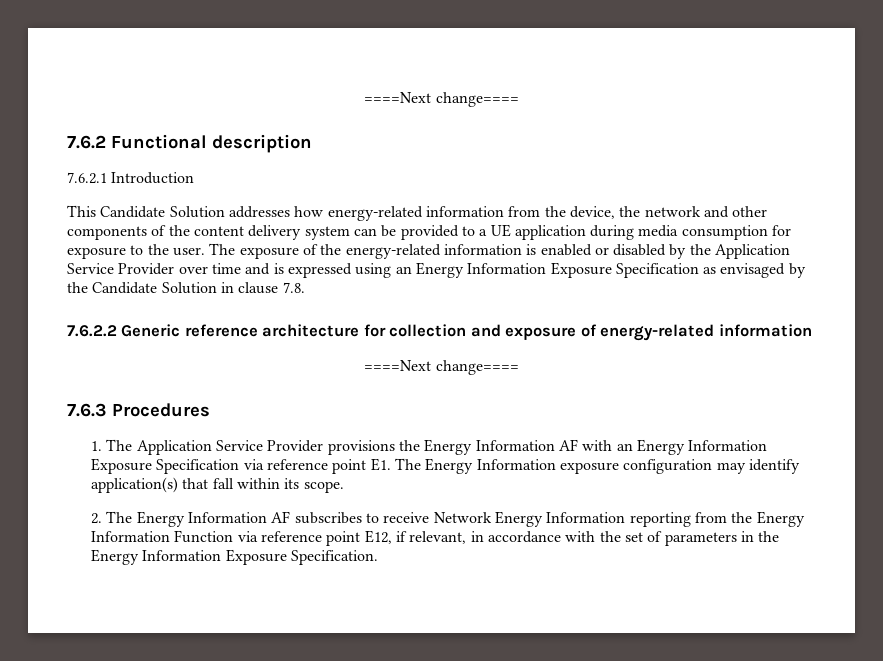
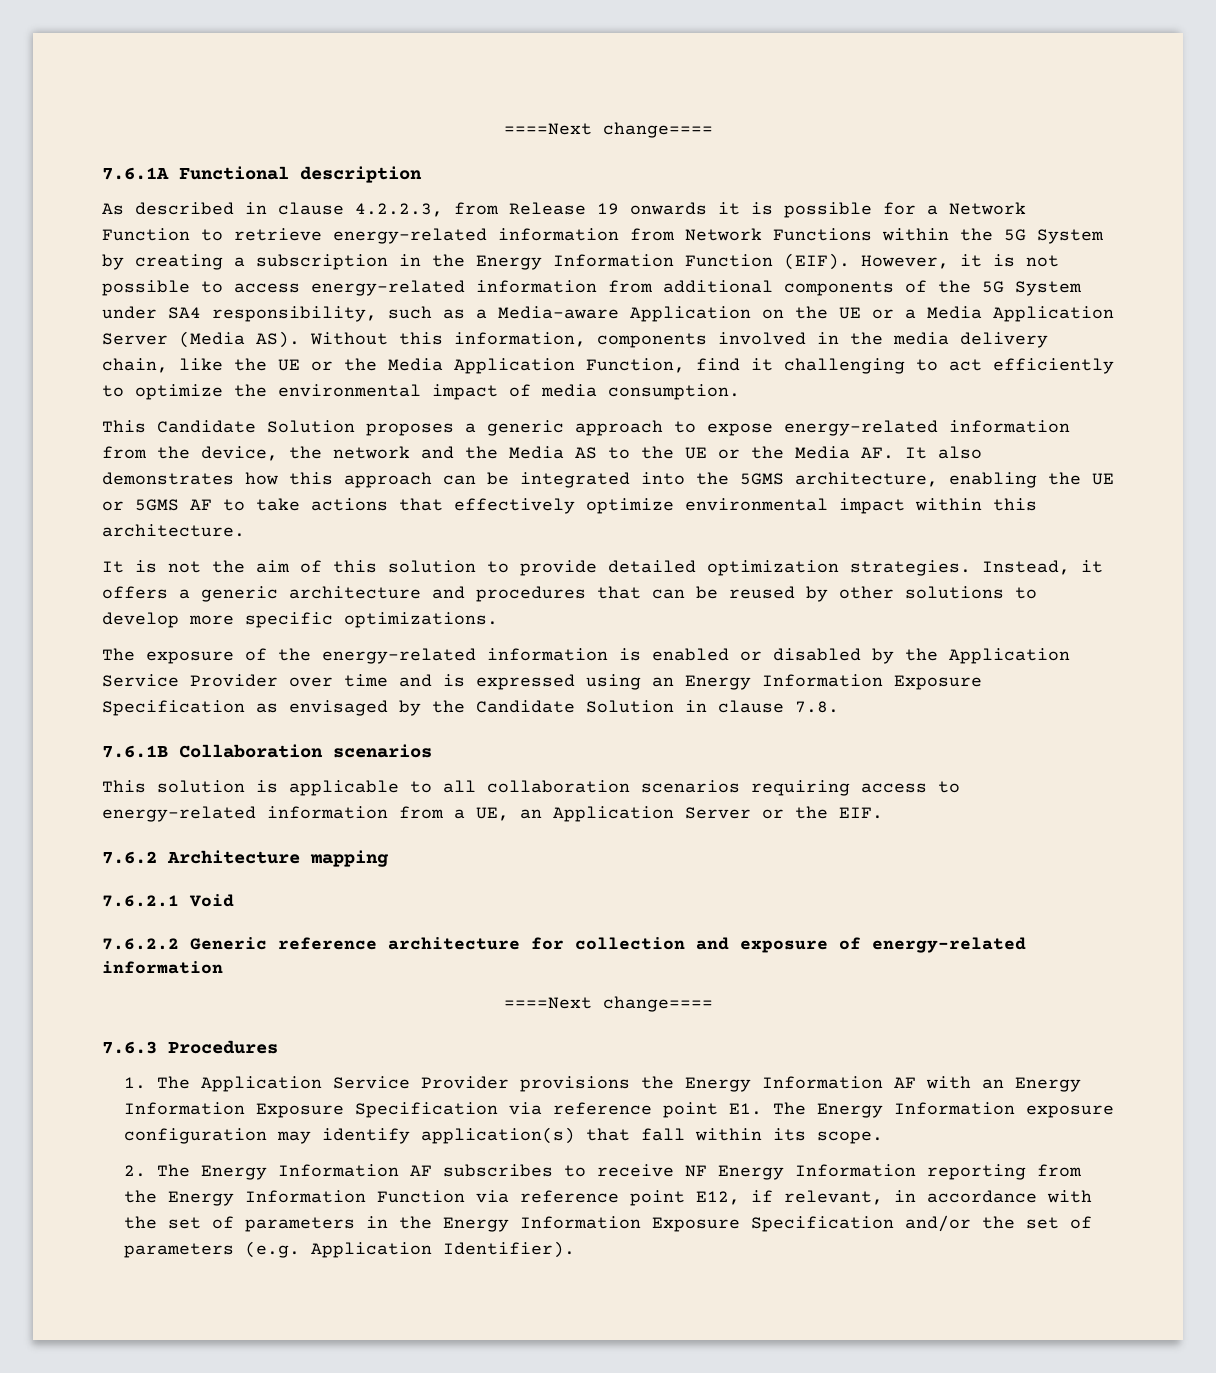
[364,92,519,107] [67,135,106,149] ====Next change==== // 7.6.2 -> [503,122,713,138] [102,167,169,180] ====Next change==== // 7.6.1A
[67,172,195,184] [67,205,324,218] 7.6.2.1 Introduction // This Candidate Solution addresses how -> [102,202,1026,218] [102,228,1104,244] [102,253,1059,270] [102,280,1082,296] [102,306,1114,322] [102,331,1048,348] [102,358,1114,374] [102,384,740,400] [102,420,773,436] As described in clause 4.2.2.3, from Release 19 onwards it is possible for a Network Function to retrieve energy-related information from Network Functions within the 5G System by creating a subscription in the Energy Information Function (EIF). However, it is not possible to access energy-related information from additional components of the 5G System under SA4 responsibility, such as a Media-aware Application on the UE or a Media Application Server (Media AS). Without this information, components involved in the media delivery chain, like the UE or the Media Application Function, find it challenging to act efficiently to optimize the environmental impact of media consumption. // This Candidate Solution proposes a generic approach to expose
[732,206,768,217] [67,224,792,240] [67,244,205,259] other components of the content delivery system can be provided to a UE application during media consumption for exposure to the user. -> [465,446,982,459] [102,472,1114,488] [102,498,1037,514] [102,524,245,537] [102,560,1103,576] [102,586,1037,602] [102,612,498,628] the Media AS to the UE or the Media AF. It also demonstrates how this approach can be integrated into the 5GMS architecture, enabling the UE or 5GMS AF to take actions that effectively optimize environmental impact within this architecture. // It is not the aim of this solution to provide detailed optimization strategies. Instead, it offers a generic architecture and procedures that can be reused by other solutions to develop more specific optimizations. //
(305, 287) none -> [102,744,432,758] [102,780,960,796] [102,806,883,822] [102,850,389,867] [102,894,234,907] // 7.6.1B Collaboration scenarios // This solution is applicable to all collaboration scenarios requiring access to energy-related information from a UE, an Application Server or the EIF. // 7.6.2 Architecture mapping // 7.6.2.1 Void
[433,512,492,523] Network -> [684,1165,707,1177] NF
[290,550,378,565] Specification. -> [750,1215,1092,1232] [123,1241,575,1258] Specification and/or the set of parameters (e.g. Application Identifier).

